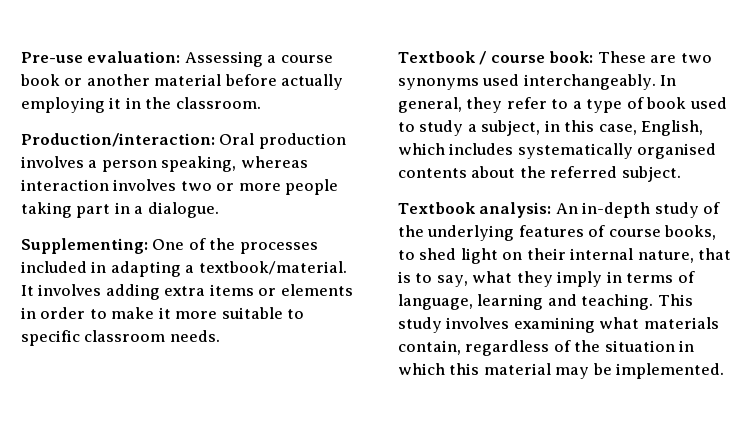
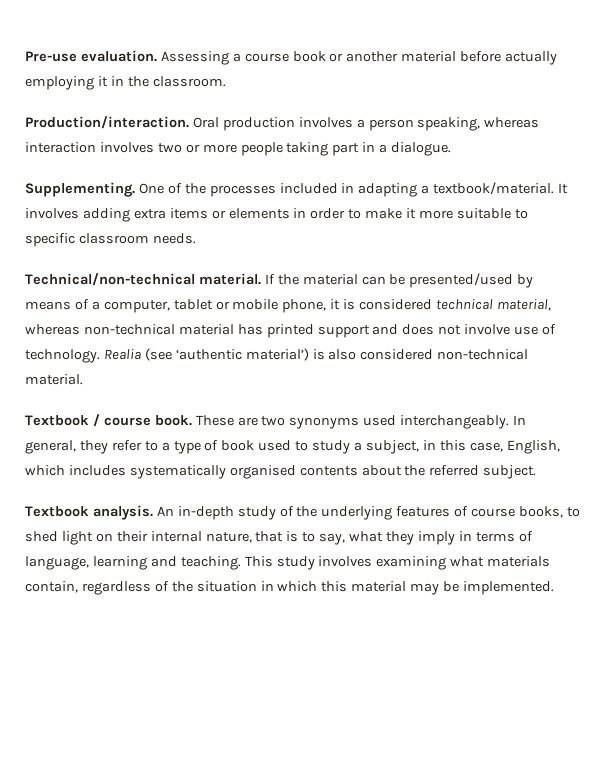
[87,51,181,63] evaluation: -> [80,50,157,62] evaluation.
[21,133,215,147] Production/interaction: -> [25,116,189,129] Production/interaction.
[21,238,148,254] Supplementing: -> [25,182,135,197] Supplementing.
(220, 336) none -> [25,273,534,288] [25,299,551,313] [25,324,557,338] [25,348,529,363] [25,374,83,385] // Technical/non-technical material. If the material can be presented/used by means of a computer, tablet or mobile phone, it is considered technical material, whereas non-technical material has printed support and does not involve use of technology. Realia (see ‘authentic material’) is also considered non-technical material.
[549,51,594,63] book: -> [154,415,192,426] book.
[479,202,552,218] analysis: -> [92,505,153,520] analysis.

